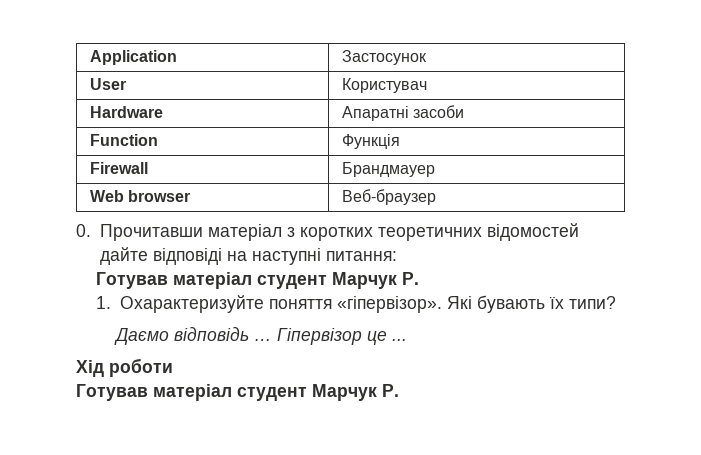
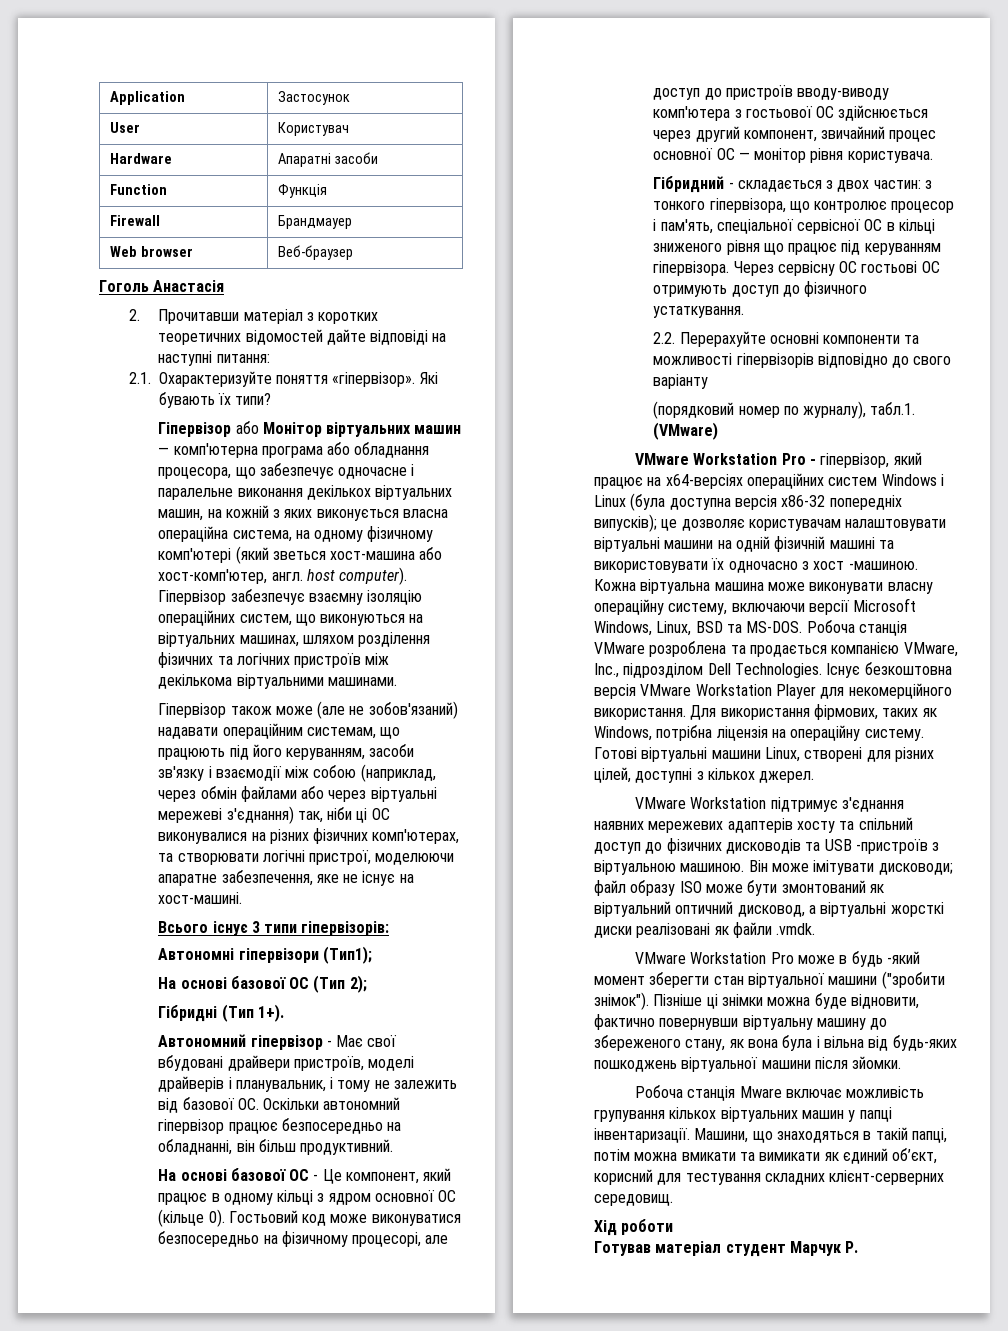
[76,224,91,237] 0. -> [99,280,225,292] [128,309,140,321] Гоголь Анастасія // 2.
[95,272,419,289] [95,296,111,309] Готував матеріал студент Марчук Р. // 1. -> [128,372,151,384] 2.1.
[113,327,407,345] Даємо відповідь … Гіпервізор це ... -> [158,421,462,437] [158,442,430,458] [158,463,415,479] [158,485,453,500] [158,505,449,521] [158,526,434,542] [158,546,443,564] [158,567,408,585] [158,589,423,605] [158,610,424,626] [158,632,431,647] [158,652,390,668] [158,674,397,689] [158,701,458,719] [158,723,401,739] [158,744,415,760] [158,764,436,782] [158,786,437,802] [158,806,390,824] [158,828,460,844] [158,850,455,865] [158,870,414,886] [158,892,243,904] [158,921,390,936] [158,946,372,964] [158,975,367,993] [158,1004,284,1022] [158,1034,398,1050] [158,1055,415,1071] [158,1076,458,1092] [158,1097,401,1113] [158,1118,402,1134] [158,1139,394,1155] [158,1168,452,1184] [158,1190,457,1205] [158,1209,461,1227] [158,1231,449,1247] [653,85,890,100] [653,105,929,121] [653,126,937,142] [653,148,933,163] [653,176,933,193] [653,198,955,213] [653,219,936,234] [653,240,941,255] [653,261,940,276] [653,281,868,297] [653,306,745,318] [653,331,920,347] [653,353,952,368] [653,374,709,389] [653,401,916,419] [653,422,719,440] [635,452,922,468] [594,473,944,489] [594,493,902,511] [594,514,947,532] [594,536,894,552] [594,558,918,573] [594,579,933,594] [594,598,917,615] [594,620,907,636] [594,641,958,657] [594,662,952,678] [594,683,952,699] [594,704,937,720] [594,725,924,741] [594,747,934,762] [594,767,815,783] [635,797,905,812] [594,817,913,833] [594,838,940,854] [594,860,953,875] [594,880,884,896] [594,901,944,917] [594,922,816,938] [635,951,921,967] [594,971,945,989] [594,992,919,1010] [594,1014,888,1030] [594,1035,957,1051] [594,1056,902,1072] [635,1085,925,1101] [594,1107,892,1122] [594,1127,947,1143] [594,1148,938,1164] [594,1169,945,1185] [594,1194,673,1206] Гіпервізор або Монітор віртуальних машин — комп'ютерна програма або обладнання процесора, що забезпечує одночасне і паралельне виконання декількох віртуальних машин, на кожній з яких виконується власна операційна система, на одному фізичному комп'ютері (який зветься хост-машина або хост-комп'ютер, англ. host computer). Гіпервізор забезпечує взаємну ізоляцію операційних систем, що виконуються на віртуальних машинах, шляхом розділення фізичних та логічних пристроїв між декількома віртуальними машинами. // Гіпервізор також може (але не зобов'язаний) надавати операційним системам, що працюють під його керуванням, засоби зв'язку і взаємодії між собою (наприклад, через обмін файлами або через віртуальні мережеві з'єднання) так, ніби ці ОС виконувалися на різних фізичних комп'ютерах, та створювати логічні пристрої, моделюючи апаратне забезпечення, яке не існує на хост-машині. // Всього існує 3 типи гіпервізорів: // Автономні гіпервізори (Тип1); // На основі базової ОС (Тип 2); // Гібридні (Тип 1+). // Автономний гіпервізор - Має свої вбудовані драйвери пристроїв, моделі драйверів і планувальник, і тому не залежить від базової ОС. Оскільки автономний гіпервізор працює безпосередньо на обладнанні, він більш продуктивний. // На основі базової ОС - Це компонент, який працює в одному кільці з ядром основної ОС (кільце 0). Гостьовий код може виконуватися безпосередньо на фізичному процесорі, але доступ до пристроїв вводу-виводу комп'ютера з гостьової ОС здійснюється через другий компонент, звичайний процес основної ОС — монітор рівня користувача. // Гібридний - складається з двох частин: з тонкого гіпервізора, що контролює процесор і пам'ять, спеціальної сервісної ОС в кільці зниженого рівня що працює під керуванням гіпервізора. Через сервісну ОС гостьові ОС отримують доступ до фізичного устаткування. // 2.2. Перерахуйте основні компоненти та можливості гіпервізорів відповідно до свого варіанту // (порядковий номер по журналу), табл.1. (VMware) // VMware Workstation Pro - гіпервізор, який працює на x64-версіях операційних систем Windows і Linux (була доступна версія x86-32 попередніх випусків); це дозволяє користувачам налаштовувати віртуальні машини на одній фізичній машині та використовувати їх одночасно з хост -машиною. Кожна віртуальна машина може виконувати власну операційну систему, включаючи версії Microsoft Windows, Linux, BSD та MS-DOS. Робоча станція VMware розроблена та продається компанією VMware, Inc., підрозділом Dell Technologies. Існує безкоштовна версія VMware Workstation Player для некомерційного використання. Для використання фірмових, таких як Windows, потрібна ліцензія на операційну систему. Готові віртуальні машини Linux, створені для різних цілей, доступні з кількох джерел. // VMware Workstation підтримує з'єднання наявних мережевих адаптерів хосту та спільний доступ до фізичних дисководів та USB -пристроїв з віртуальною машиною. Він може імітувати дисководи; файл образу ISO може бути змонтований як віртуальний оптичний дисковод, а віртуальні жорсткі диски реалізовані як файли .vmdk. // VMware Workstation Pro може в будь -який момент зберегти стан віртуальної машини ("зробити знімок"). Пізніше ці знімки можна буде відновити, фактично повернувши віртуальну машину до збереженого стану, як вона була і вільна від будь-яких пошкоджень віртуальної машини після зйомки. // Робоча станція Mware включає можливість групування кількох віртуальних машин у папці інвентаризації. Машини, що знаходяться в такій папці, потім можна вмикати та вимикати як єдиний об’єкт, корисний для тестування складних клієнт-серверних середовищ.

